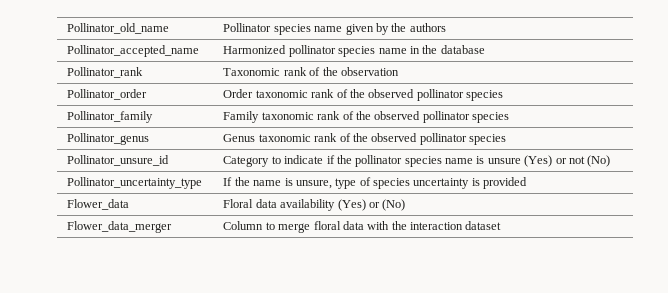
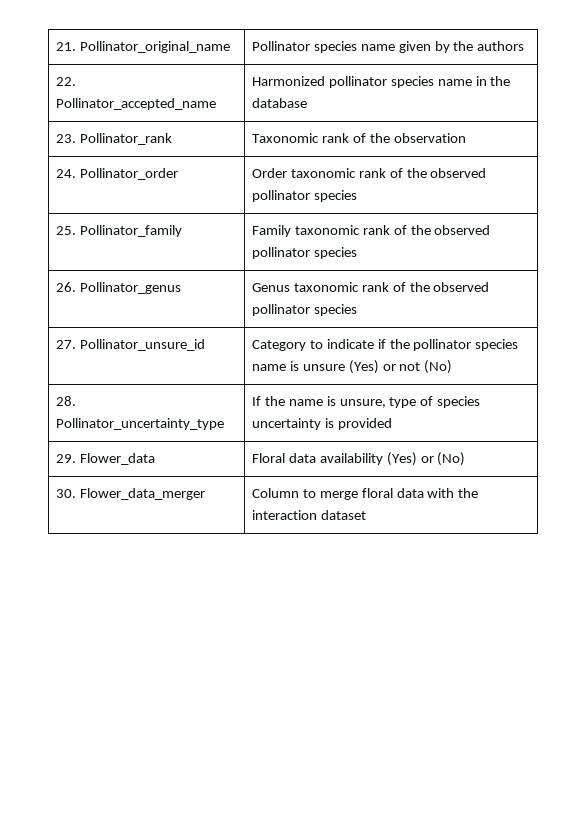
[67,23,170,34] Pollinator_old_name -> [55,41,230,53] 21. Pollinator_original_name
(446, 27) none -> [55,77,76,86] 22.
(485, 49) none -> [55,134,76,143] 23.
(399, 71) none -> [55,169,76,178] 24.
(504, 95) none -> [55,226,76,235] 25.
(510, 117) none -> [55,282,76,292] 26.
(507, 139) none -> [55,340,76,349] 27.
(611, 161) none -> [55,396,76,406] 28.
(528, 183) none -> [55,454,76,463] 29.
(406, 205) none -> [55,489,76,498] 30.

